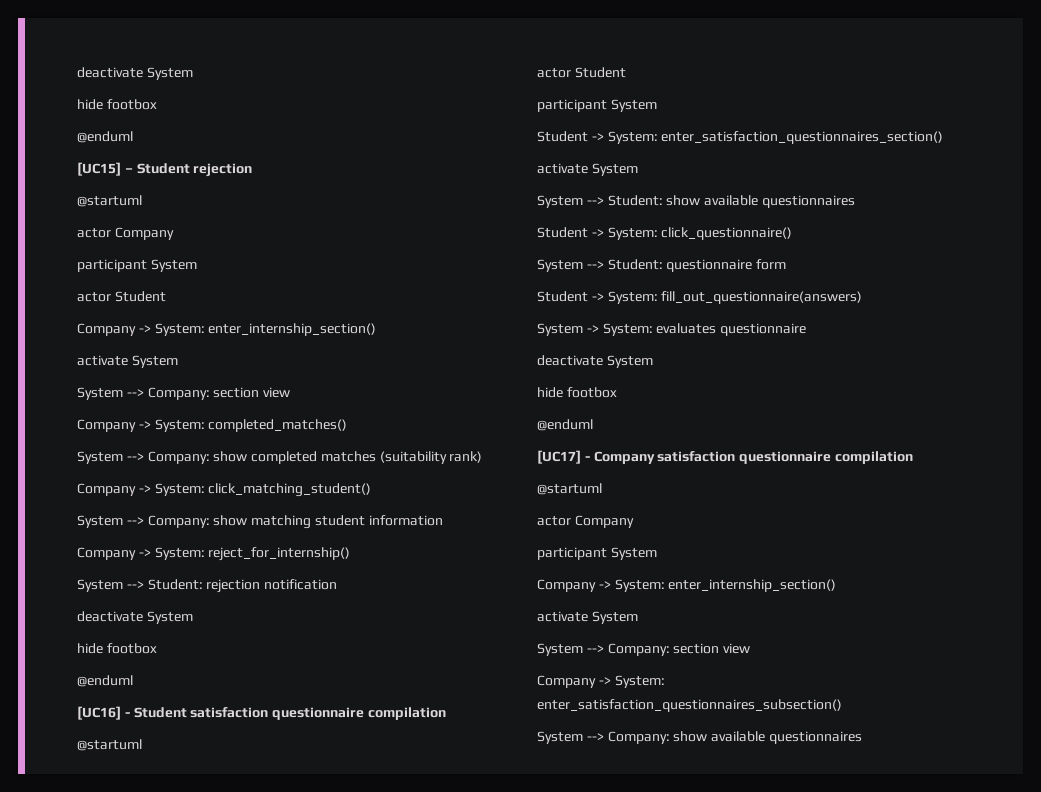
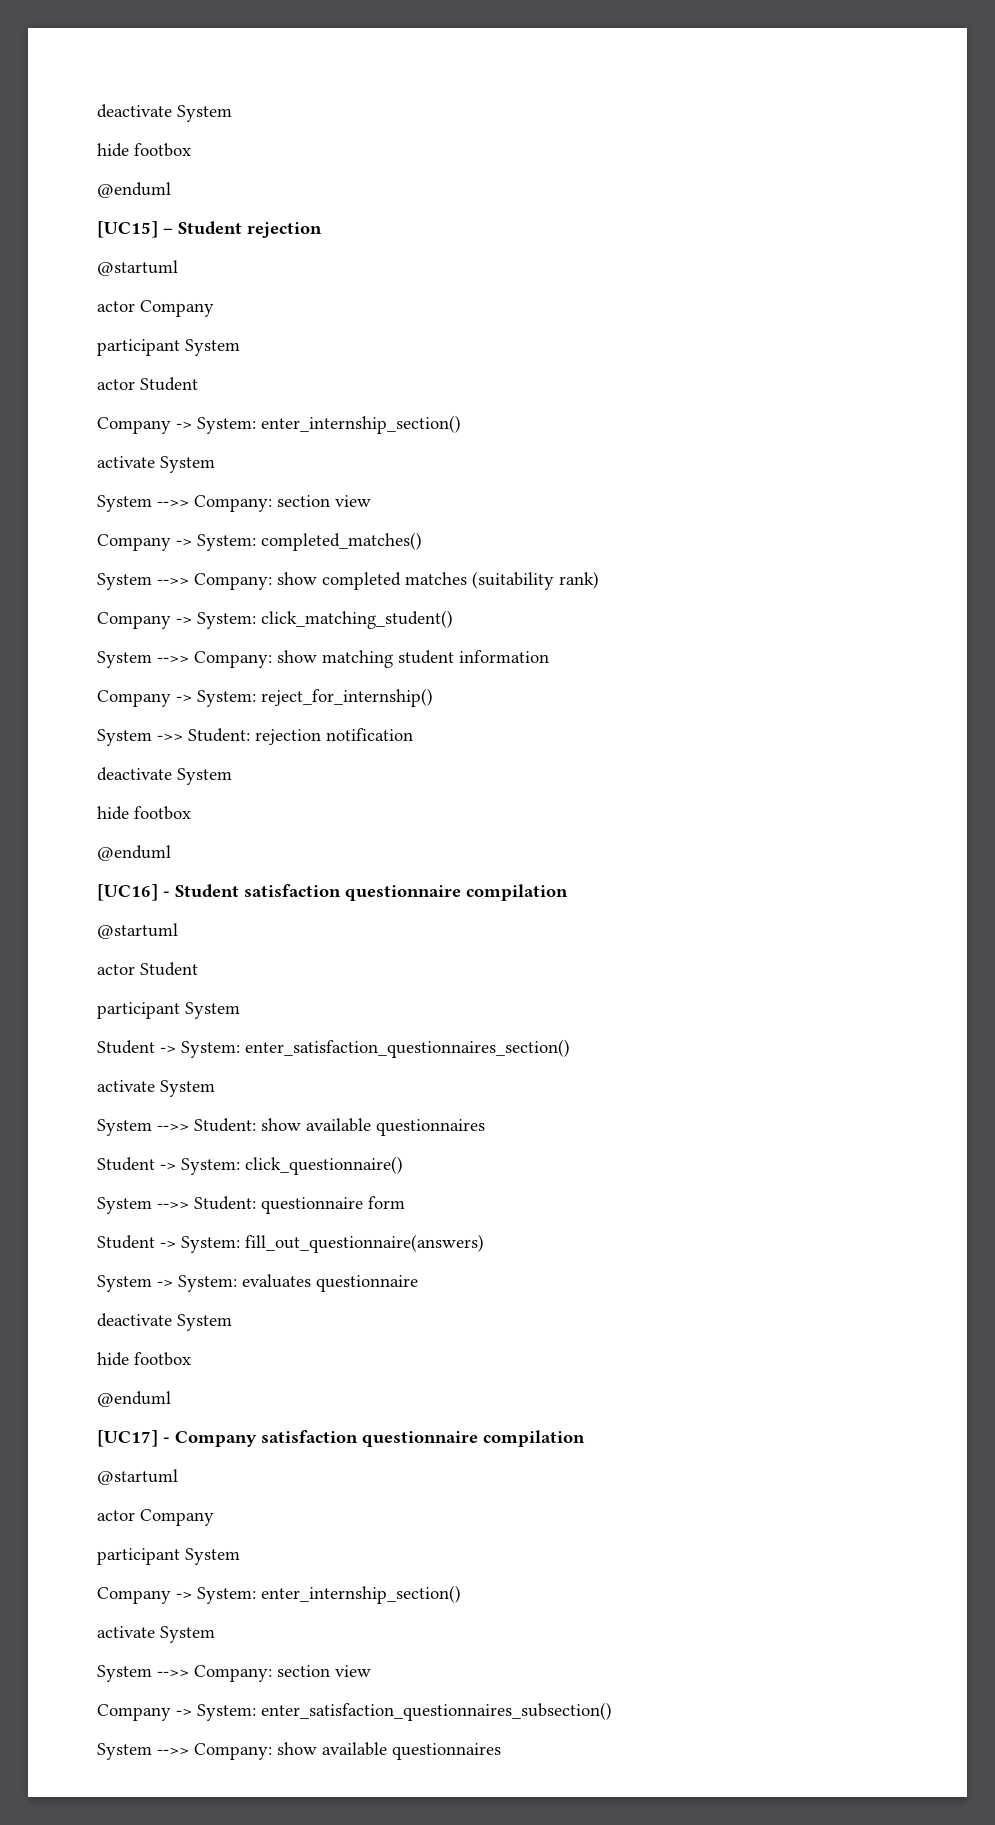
[126,389,144,397] --> -> [157,499,189,507] -->>
[126,453,144,461] --> -> [157,577,189,585] -->>
[126,517,144,525] --> -> [157,655,189,663] -->>
[126,581,144,589] --> -> [157,733,183,741] ->>
[586,197,604,205] --> -> [157,1123,189,1131] -->>
[586,261,604,269] --> -> [157,1201,189,1209] -->>
[586,645,604,653] --> -> [157,1669,189,1677] -->>
[586,733,604,741] --> -> [157,1747,189,1755] -->>

